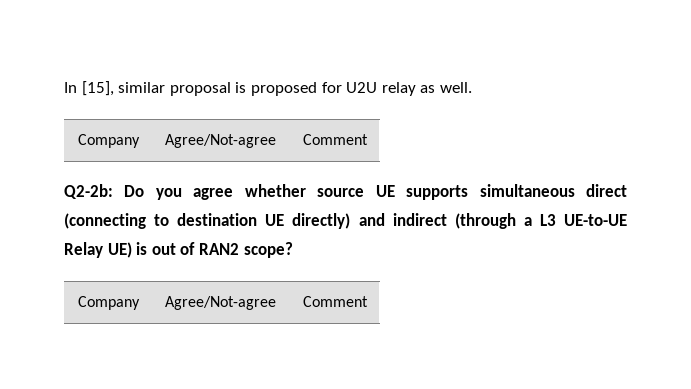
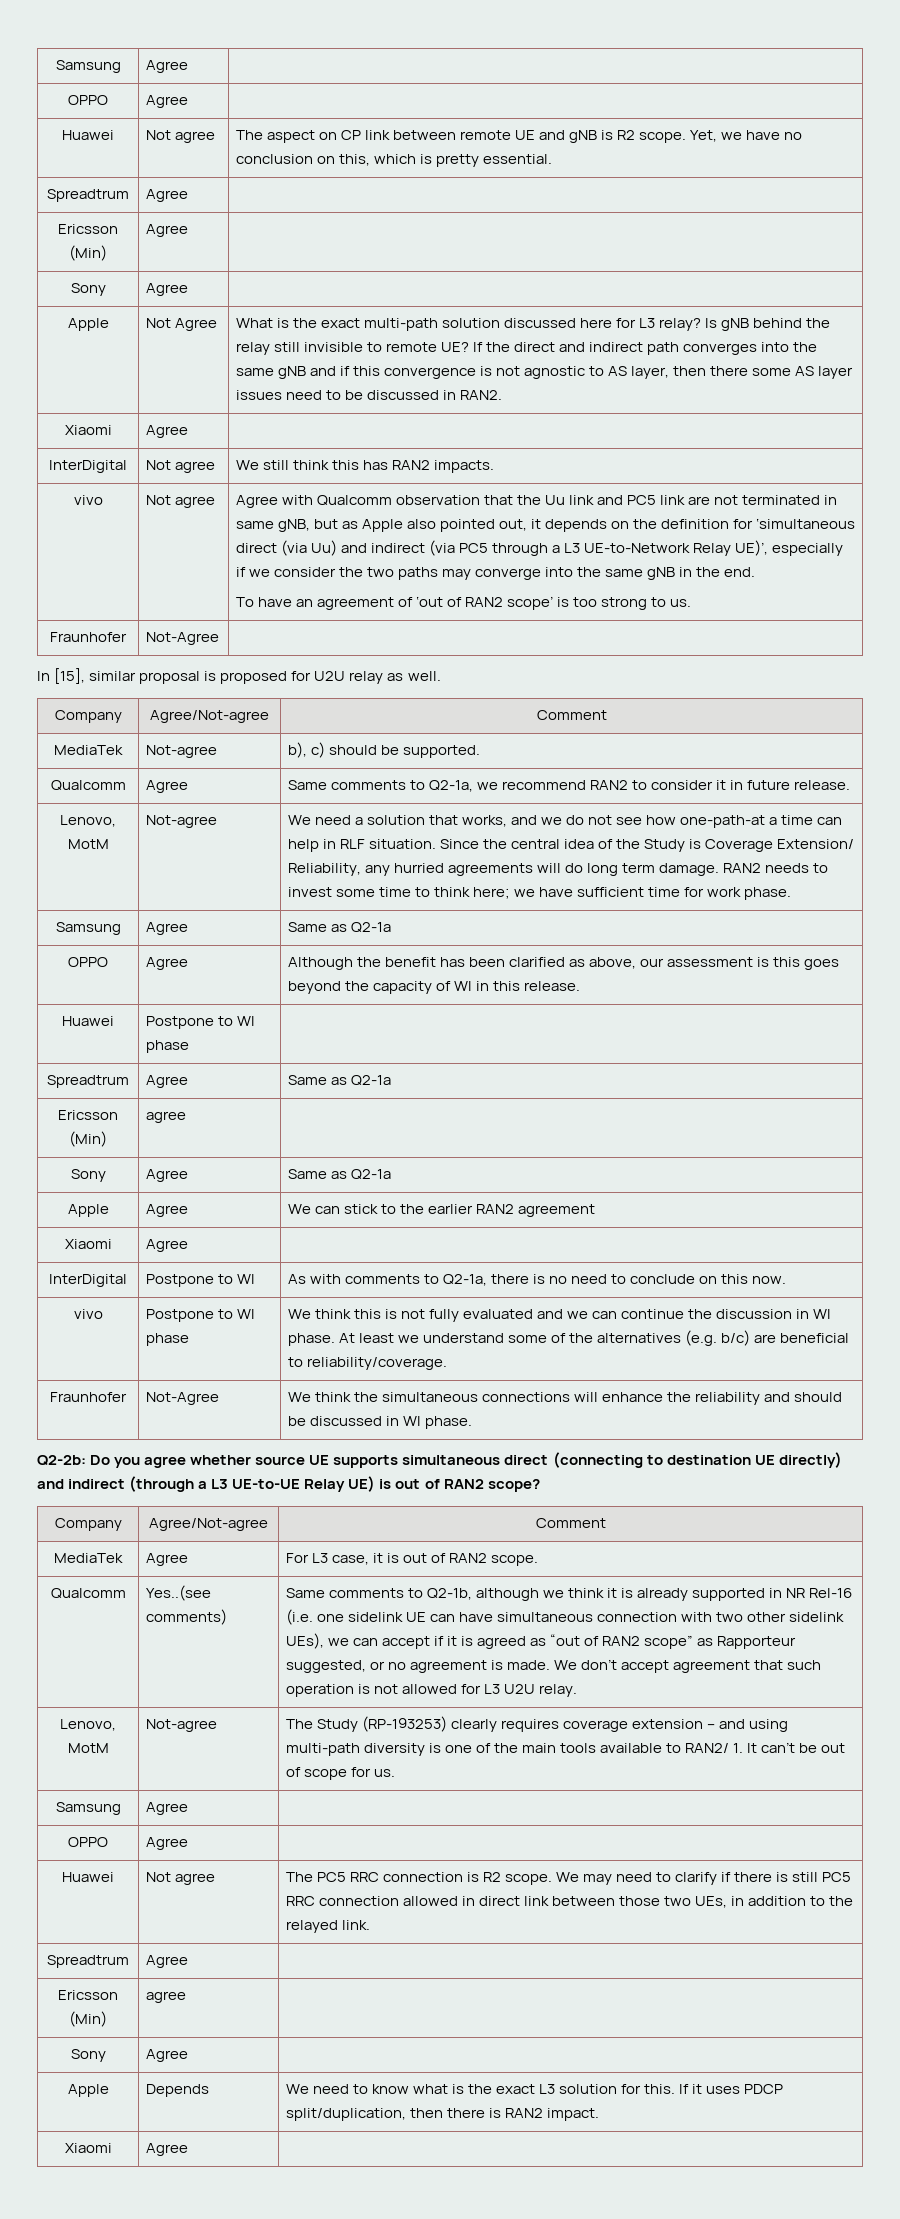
(64, 87) none -> [55,60,121,73] [145,60,188,73] [68,95,108,105] [145,95,188,108] [62,130,114,140] [145,130,215,143] [235,130,803,143] [235,154,552,167] [47,189,129,202] [145,189,188,202] [58,224,118,234] [69,245,107,261] [145,224,188,237] [70,283,106,296] [145,283,188,296] [67,318,109,331] [145,318,217,331] [235,318,831,331] [235,342,818,355] [235,366,854,379] [235,390,502,400] [64,425,112,435] [145,425,188,438] [49,460,127,473] [145,460,215,473] [235,460,494,473] [73,495,103,505] [145,495,215,508] [235,495,838,508] [235,518,856,532] [235,540,844,556] [235,567,756,580] [235,596,692,610] [50,632,127,642] [145,632,219,645] Samsung | Agree | // OPPO | Agree | // Huawei | Not agree | The aspect on CP link between remote UE and gNB is R2 scope. Yet, we have no conclusion on this, which is pretty essential. // Spreadtrum | Agree | // Ericsson (Min) | Agree | // Sony | Agree | // Apple | Not Agree | What is the exact multi-path solution discussed here for L3 relay? Is gNB behind the relay still invisible to remote UE? If the direct and indirect path converges into the same gNB and if this convergence is not agnostic to AS layer, then there some AS layer issues need to be discussed in RAN2. // Xiaomi | Agree | // InterDigital | Not agree | We still think this has RAN2 impacts. // vivo | Not agree | Agree with Qualcomm observation that the Uu link and PC5 link are not terminated in same gNB, but as Apple also pointed out, it depends on the definition for ‘simultaneous direct (via Uu) and indirect (via PC5 through a L3 UE-to-Network Relay UE)’, especially if we consider the two paths may converge into the same gNB in the end. // To have an agreement of ‘out of RAN2 scope’ is too strong to us. // Fraunhofer | Not-Agree | //
(368, 139) none -> [54,745,123,755] [145,745,217,758] [287,742,480,758] [50,780,126,791] [145,780,188,793] [287,780,851,792] [60,815,116,827] [67,839,109,849] [145,815,217,828] [287,815,843,828] [287,839,855,852] [287,863,829,876] [287,887,792,900] [55,922,121,935] [145,922,188,935] [287,922,391,933] [68,957,108,967] [145,957,188,970] [287,957,840,970] [287,981,580,994] [62,1016,114,1026] [145,1016,255,1029] [145,1040,189,1053] [47,1075,129,1088] [145,1075,188,1088] [287,1075,391,1086] [58,1110,118,1120] [69,1131,107,1147] [145,1111,186,1123] [70,1169,106,1182] [145,1169,188,1182] [287,1169,391,1180] [67,1204,109,1217] [145,1204,188,1217] [287,1204,595,1217] [64,1239,112,1249] [145,1239,188,1252] [49,1274,127,1287] [145,1274,255,1287] [287,1274,787,1286] [73,1309,103,1319] [145,1309,255,1322] [145,1333,189,1346] [287,1309,832,1322] [287,1330,850,1346] [287,1357,447,1370] [50,1392,127,1402] [145,1392,219,1405] [287,1392,843,1405] [287,1416,472,1429] // MediaTek | Not-agree | b), c) should be supported. // Qualcomm | Agree | Same comments to Q2-1a, we recommend RAN2 to consider it in future release. // Lenovo, MotM | Not-agree | We need a solution that works, and we do not see how one-path-at a time can help in RLF situation. Since the central idea of the Study is Coverage Extension/ Reliability, any hurried agreements will do long term damage. RAN2 needs to invest some time to think here; we have sufficient time for work phase. // Samsung | Agree | Same as Q2-1a // OPPO | Agree | Although the benefit has been clarified as above, our assessment is this goes beyond the capacity of WI in this release. // Huawei | Postpone to WI phase | // Spreadtrum | Agree | Same as Q2-1a // Ericsson (Min) | agree | // Sony | Agree | Same as Q2-1a // Apple | Agree | We can stick to the earlier RAN2 agreement // Xiaomi | Agree | // InterDigital | Postpone to WI | As with comments to Q2-1a, there is no need to conclude on this now. // vivo | Postpone to WI phase | We think this is not fully evaluated and we can continue the discussion in WI phase. At least we understand some of the alternatives (e.g. b/c) are beneficial to reliability/coverage. // Fraunhofer | Not-Agree | We think the simultaneous connections will enhance the reliability and should be discussed in WI phase.
(368, 301) none -> [54,1553,123,1563] [145,1553,188,1566] [285,1553,539,1566] [50,1588,126,1599] [145,1585,211,1601] [145,1609,227,1625] [285,1588,853,1601] [285,1609,845,1625] [285,1633,797,1649] [285,1659,822,1673] [285,1684,577,1697] [60,1719,116,1731] [67,1743,109,1753] [145,1719,217,1732] [285,1716,789,1732] [285,1742,846,1756] [285,1767,395,1780] [55,1802,121,1815] [145,1802,188,1815] [68,1837,108,1847] [145,1837,188,1850] [62,1872,114,1882] [145,1872,215,1885] [285,1872,852,1885] [285,1896,854,1908] [285,1920,370,1933] [47,1955,129,1968] [145,1955,188,1968] [58,1990,118,2000] [69,2011,107,2027] [145,1991,186,2003] [70,2049,106,2062] [145,2049,188,2062] [67,2084,109,2097] [145,2084,209,2097] [285,2084,784,2094] [285,2108,599,2121] [64,2143,112,2153] [145,2143,188,2156] // MediaTek | Agree | For L3 case, it is out of RAN2 scope. // Qualcomm | Yes..(see comments) | Same comments to Q2-1b, although we think it is already supported in NR Rel-16 (i.e. one sidelink UE can have simultaneous connection with two other sidelink UEs), we can accept if it is agreed as “out of RAN2 scope” as Rapporteur suggested, or no agreement is made. We don’t accept agreement that such operation is not allowed for L3 U2U relay. // Lenovo, MotM | Not-agree | The Study (RP-193253) clearly requires coverage extension – and using multi-path diversity is one of the main tools available to RAN2/ 1. It can’t be out of scope for us. // Samsung | Agree | // OPPO | Agree | // Huawei | Not agree | The PC5 RRC connection is R2 scope. We may need to clarify if there is still PC5 RRC connection allowed in direct link between those two UEs, in addition to the relayed link. // Spreadtrum | Agree | // Ericsson (Min) | agree | // Sony | Agree | // Apple | Depends | We need to know what is the exact L3 solution for this. If it uses PDCP split/duplication, then there is RAN2 impact. // Xiaomi | Agree |

